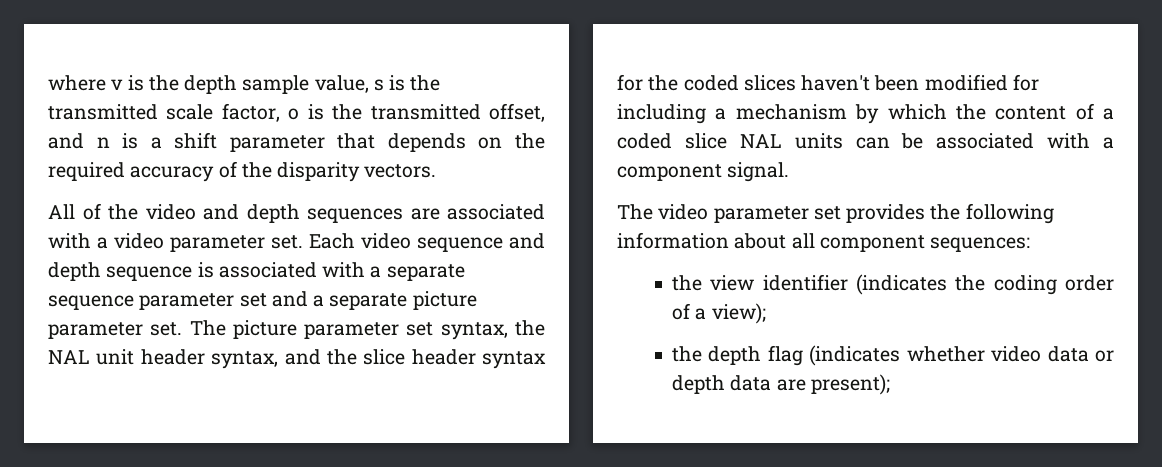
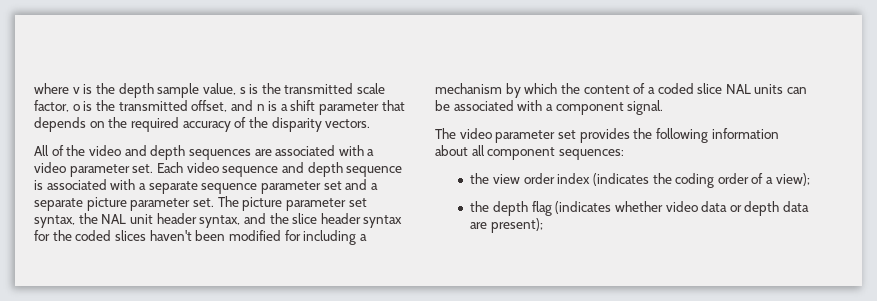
[762,274,848,291] identifier -> [523,173,591,184] order index

